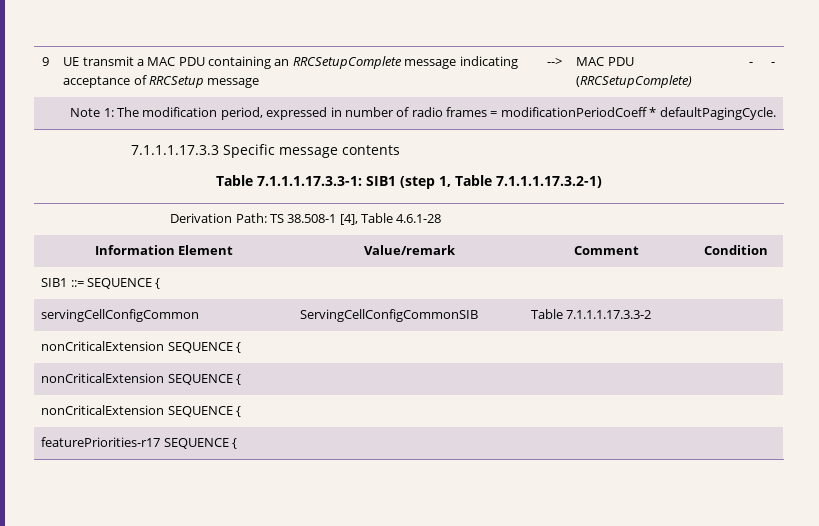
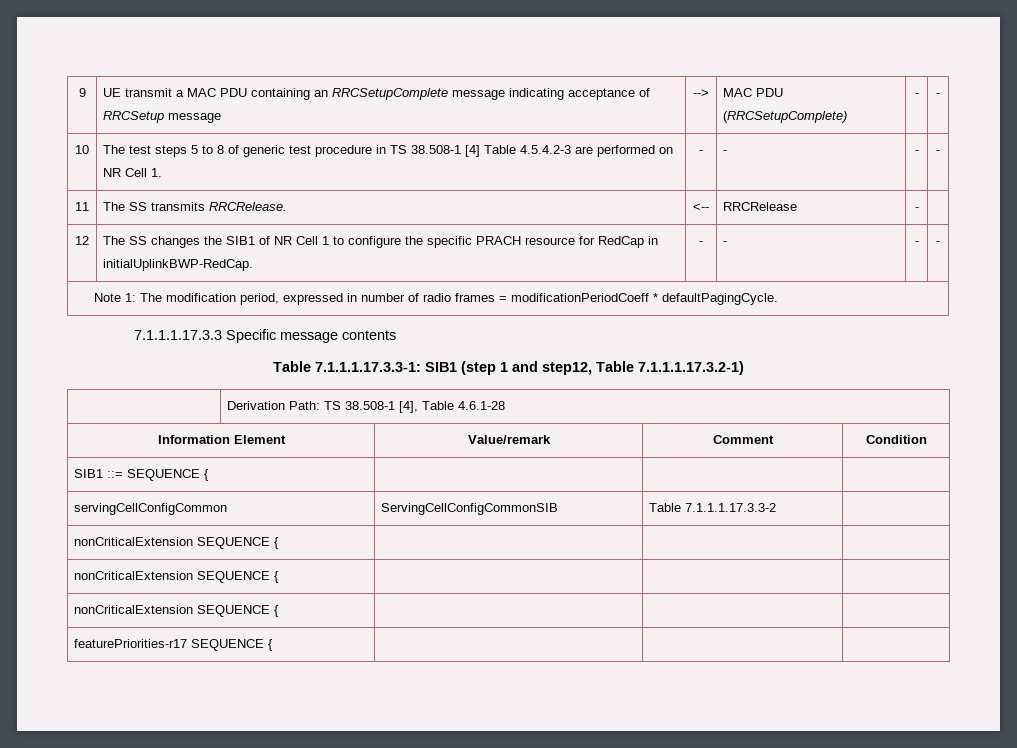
(775, 64) none -> [75,145,89,154] [103,145,674,157] [103,168,163,177] [699,150,703,154] [723,150,728,154] [914,150,919,154] [936,150,940,154] [75,202,89,211] [103,202,288,211] [693,203,709,211] [723,202,798,211] [914,207,919,211] [75,236,89,245] [103,236,659,248] [103,259,254,271] [699,241,703,245] [723,241,728,245] [914,241,919,245] [936,241,940,245] // 10 | The test steps 5 to 8 of generic test procedure in TS 38.508-1 [4] Table 4.5.4.2-3 are performed on NR Cell 1. | - | - | - | - // 11 | The SS transmits RRCRelease. | <-- | RRCRelease | - | // 12 | The SS changes the SIB1 of NR Cell 1 to configure the specific PRACH resource for RedCap in initialUplinkBWP-RedCap. | - | - | - | -
[439,176,451,187] 1, -> [500,361,592,375] 1 and step12,

